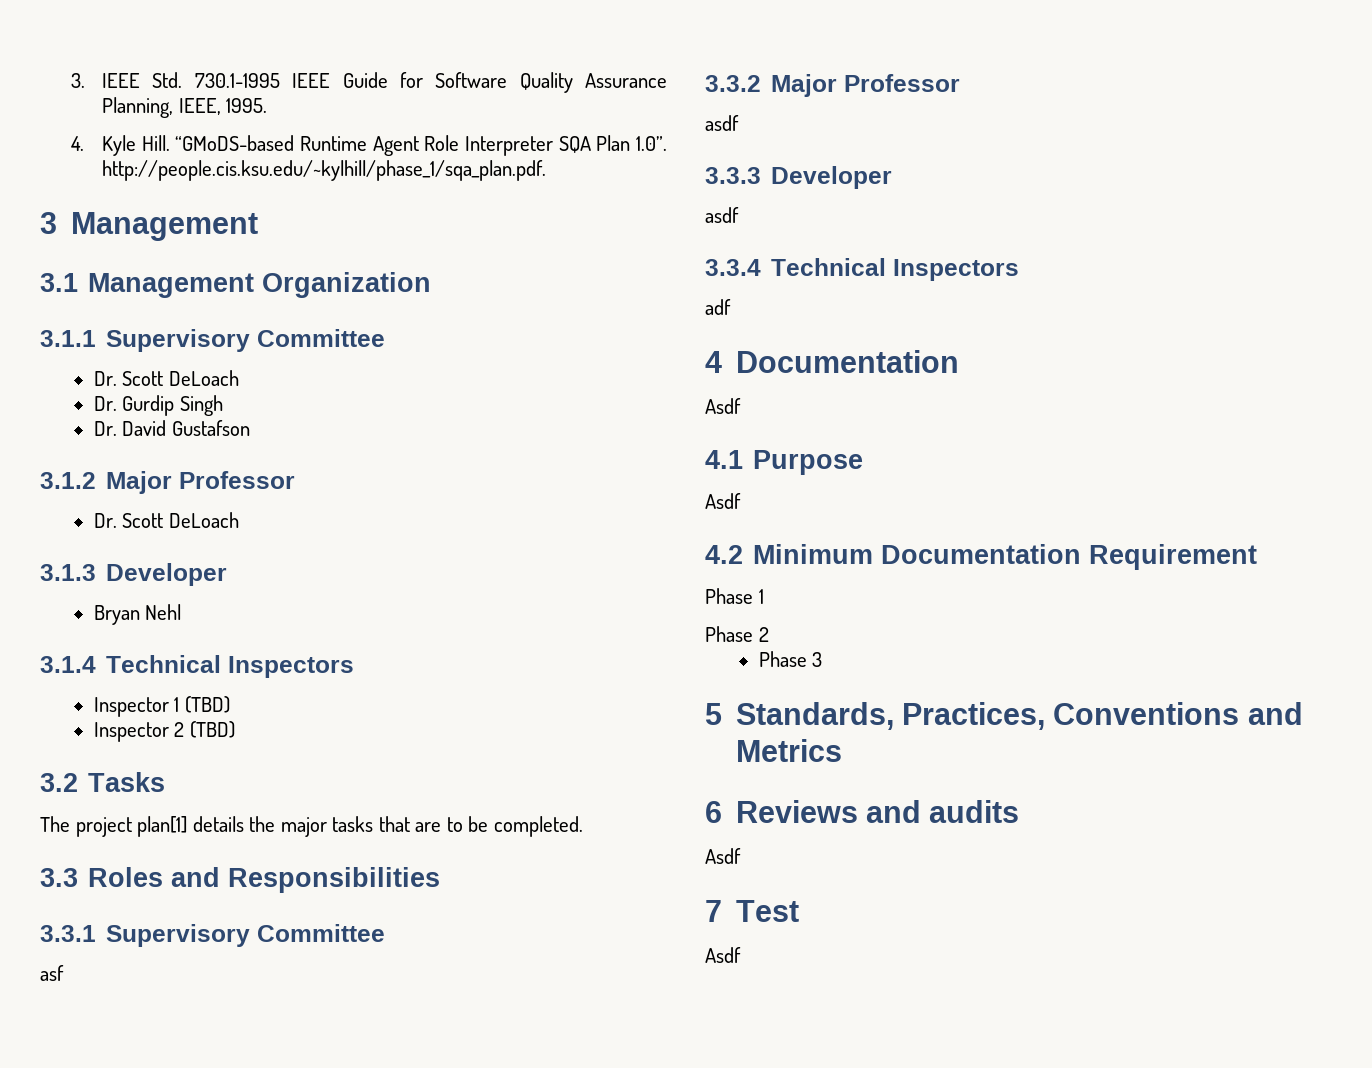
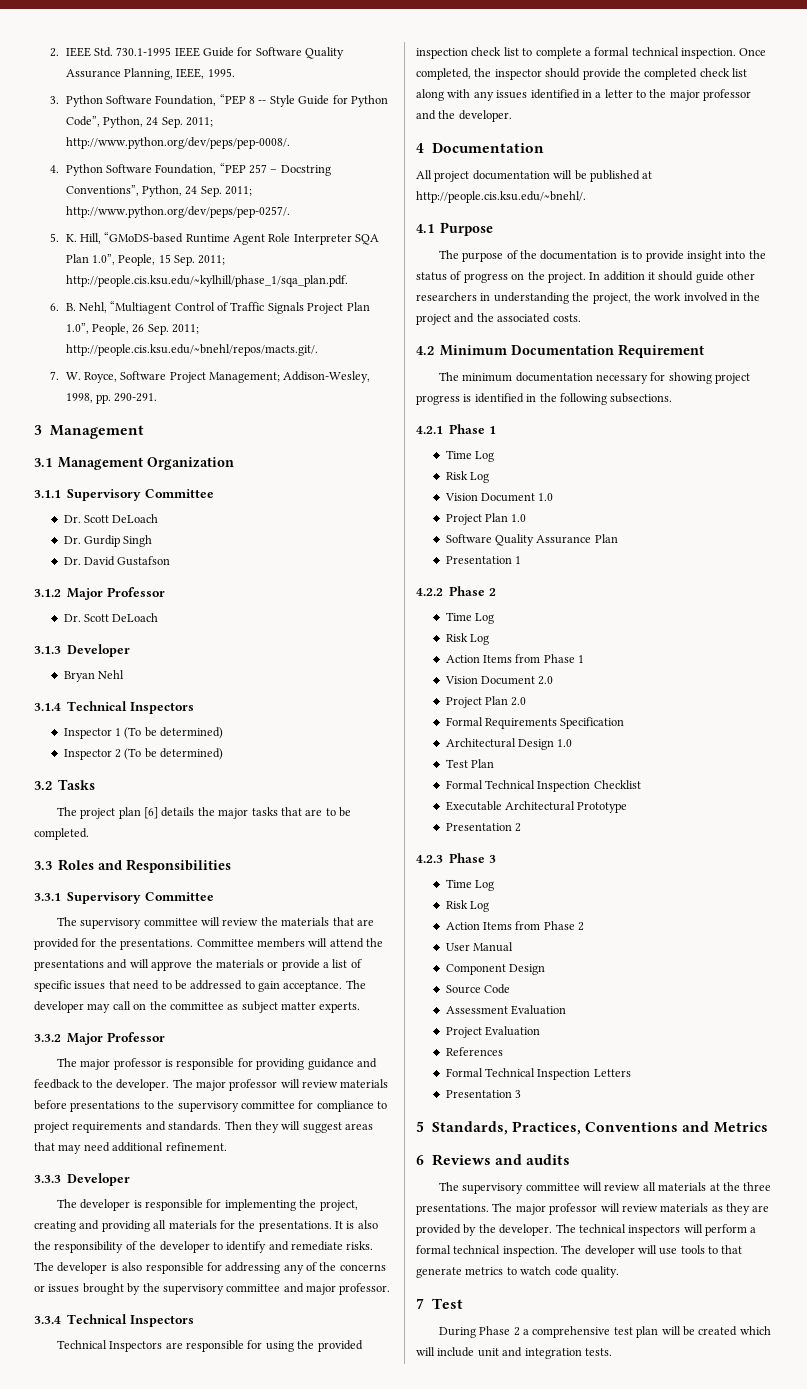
[70,73,85,88] 3. -> [49,48,59,57] 2.
[70,135,170,156] 4. Kyle Hill. -> [49,94,388,107] [65,116,214,128] [65,137,290,149] [49,163,331,176] [65,185,253,197] [65,206,290,218] [49,233,101,244] 3. Python Software Foundation, “PEP 8 -- Style Guide for Python Code”, Python, 24 Sep. 2011; http://www.python.org/dev/peps/pep-0008/. // 4. Python Software Foundation, “PEP 257 – Docstring Conventions”, Python, 24 Sep. 2011; http://www.python.org/dev/peps/pep-0257/. // 5. K. Hill,
[636,136,668,151] [101,160,546,181] 1.0”. http://people.cis.ksu.edu/~kylhill/phase_1/sqa_plan.pdf. -> [91,254,226,266] [65,275,348,287] [49,301,370,314] [65,323,200,335] [65,344,318,356] [49,371,371,383] [65,393,158,404] 1.0”, People, 15 Sep. 2011; http://people.cis.ksu.edu/~kylhill/phase_1/sqa_plan.pdf. // 6. B. Nehl, “Multiagent Control of Traffic Signals Project Plan 1.0”, People, 26 Sep. 2011; http://people.cis.ksu.edu/~bnehl/repos/macts.git/. // 7. W. Royce, Software Project Management; Addison-Wesley, 1998, pp. 290-291.
[184,696,230,713] (TBD) -> [124,727,224,739] (To be determined)
[189,721,235,738] (TBD) -> [124,748,224,760] (To be determined)
[137,816,188,837] plan[1] -> [118,807,159,819] plan [6]
[40,965,64,981] [705,74,961,97] [705,115,739,131] [705,166,893,189] [705,207,739,223] [705,258,1020,281] [705,299,731,315] [705,350,959,373] [705,398,741,414] [705,450,864,475] [705,493,741,509] [705,544,1258,570] [705,588,764,604] [705,626,769,642] [758,651,807,667] asf // 3.3.2 Major Professor // asdf // 3.3.3 Developer // asdf // 3.3.4 Technical Inspectors // adf // 4 Documentation // Asdf // 4.1 Purpose // Asdf // 4.2 Minimum Documentation Requirement // Phase 1 // Phase 2 // Phase -> [56,917,374,929] [34,938,383,950] [34,959,362,971] [34,980,366,992] [34,1001,361,1013] [34,1032,165,1045] [56,1058,377,1070] [34,1079,389,1091] [34,1100,387,1112] [34,1121,373,1133] [34,1142,227,1154] [34,1173,131,1186] [56,1199,358,1211] [34,1220,378,1232] [34,1241,374,1253] [34,1262,386,1274] [34,1283,391,1295] [34,1314,194,1327] [56,1340,363,1352] [416,47,767,59] [416,68,747,80] [416,89,752,101] [416,110,512,122] [416,143,544,153] [416,170,653,182] [416,191,586,203] [416,222,494,236] [438,250,766,262] [416,271,756,283] [416,292,761,304] [416,313,581,325] [416,344,705,358] [438,372,751,384] [416,393,673,405] [416,424,496,434] [445,450,494,462] [445,471,489,483] [444,493,554,502] [445,513,527,525] [445,534,618,546] [445,556,521,564] [416,586,496,596] [445,612,494,624] [445,633,489,645] [445,654,585,663] [444,676,554,685] [445,696,527,708] [445,717,625,729] [445,738,573,750] [445,759,494,768] [445,780,641,792] [445,801,628,813] [445,823,521,832] [416,853,496,863] [445,879,494,891] [445,900,489,912] [445,921,585,931] [445,942,513,952] [445,964,545,975] [445,984,510,994] [445,1005,566,1015] [445,1026,540,1038] [445,1047,503,1056] [445,1068,631,1080] [445,1090,512,1098] The supervisory committee will review the materials that are provided for the presentations. Committee members will attend the presentations and will approve the materials or provide a list of specific issues that need to be addressed to gain acceptance. The developer may call on the committee as subject matter experts. // 3.3.2 Major Professor // The major professor is responsible for providing guidance and feedback to the developer. The major professor will review materials before presentations to the supervisory committee for compliance to project requirements and standards. Then they will suggest areas that may need additional refinement. // 3.3.3 Developer // The developer is responsible for implementing the project, creating and providing all materials for the presentations. It is also the responsibility of the developer to identify and remediate risks. The developer is also responsible for addressing any of the concerns or issues brought by the supervisory committee and major professor. // 3.3.4 Technical Inspectors // Technical Inspectors are responsible for using the provided inspection check list to complete a formal technical inspection. Once completed, the inspector should provide the completed check list along with any issues identified in a letter to the major professor and the developer. // 4 Documentation // All project documentation will be published at http://people.cis.ksu.edu/~bnehl/. // 4.1 Purpose // The purpose of the documentation is to provide insight into the status of progress on the project. In addition it should guide other researchers in understanding the project, the work involved in the project and the associated costs. // 4.2 Minimum Documentation Requirement // The minimum documentation necessary for showing project progress is identified in the following subsections. // 4.2.1 Phase 1 // Time Log // Risk Log // Vision Document 1.0 // Project Plan 1.0 // Software Quality Assurance Plan // Presentation 1 // 4.2.2 Phase 2 // Time Log // Risk Log // Action Items from Phase 1 // Vision Document 2.0 // Project Plan 2.0 // Formal Requirements Specification // Architectural Design 1.0 // Test Plan // Formal Technical Inspection Checklist // Executable Architectural Prototype // Presentation 2 // 4.2.3 Phase 3 // Time Log // Risk Log // Action Items from Phase 2 // User Manual // Component Design // Source Code // Assessment Evaluation // Project Evaluation // References // Formal Technical Inspection Letters // Presentation
[705,848,741,864] [705,900,799,922] [705,947,741,963] Asdf // 7 Test // Asdf -> [438,1182,772,1194] [416,1203,770,1215] [416,1224,757,1236] [416,1245,743,1257] [416,1266,619,1278] [416,1298,463,1309] [438,1326,771,1338] [416,1347,612,1359] The supervisory committee will review all materials at the three presentations. The major professor will review materials as they are provided by the developer. The technical inspectors will perform a formal technical inspection. The developer will use tools to that generate metrics to watch code quality. // 7 Test // During Phase 2 a comprehensive test plan will be created which will include unit and integration tests.

